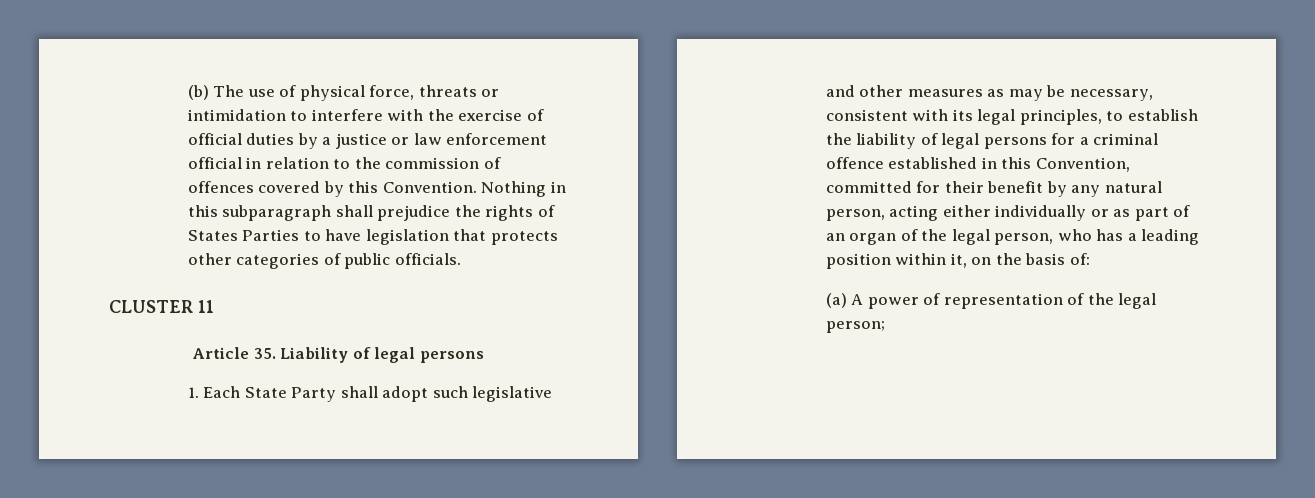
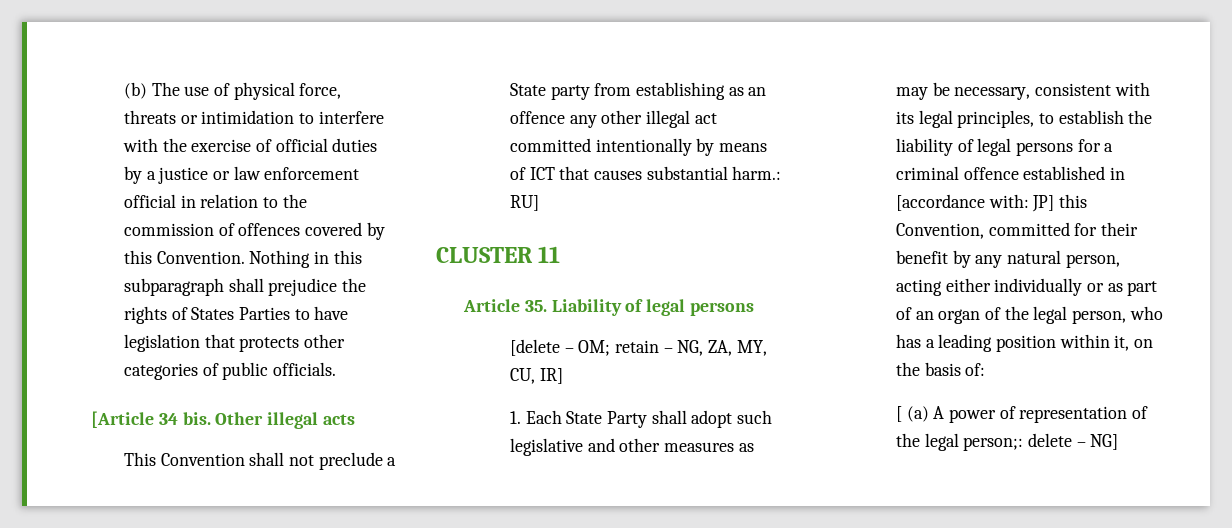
(461, 259) none -> [91,411,355,429] [123,452,397,470] [509,82,767,100] [509,110,717,128] [509,138,767,156] [509,166,782,180] [509,195,539,211] // [Article 34 bis. Other illegal acts // This Convention shall not preclude a State party from establishing as an offence any other illegal act committed intentionally by means of ICT that causes substantial harm.: RU]
(484, 357) none -> [509,339,767,356] [509,368,563,384] // [delete – OM; retain – NG, ZA, MY, CU, IR]
(997, 163) none -> [895,194,1055,212] [accordance with: JP]
(1090, 259) none -> [895,406,902,422] [
[826,321,886,333] person; -> [963,433,1119,451] person;: delete – NG]

